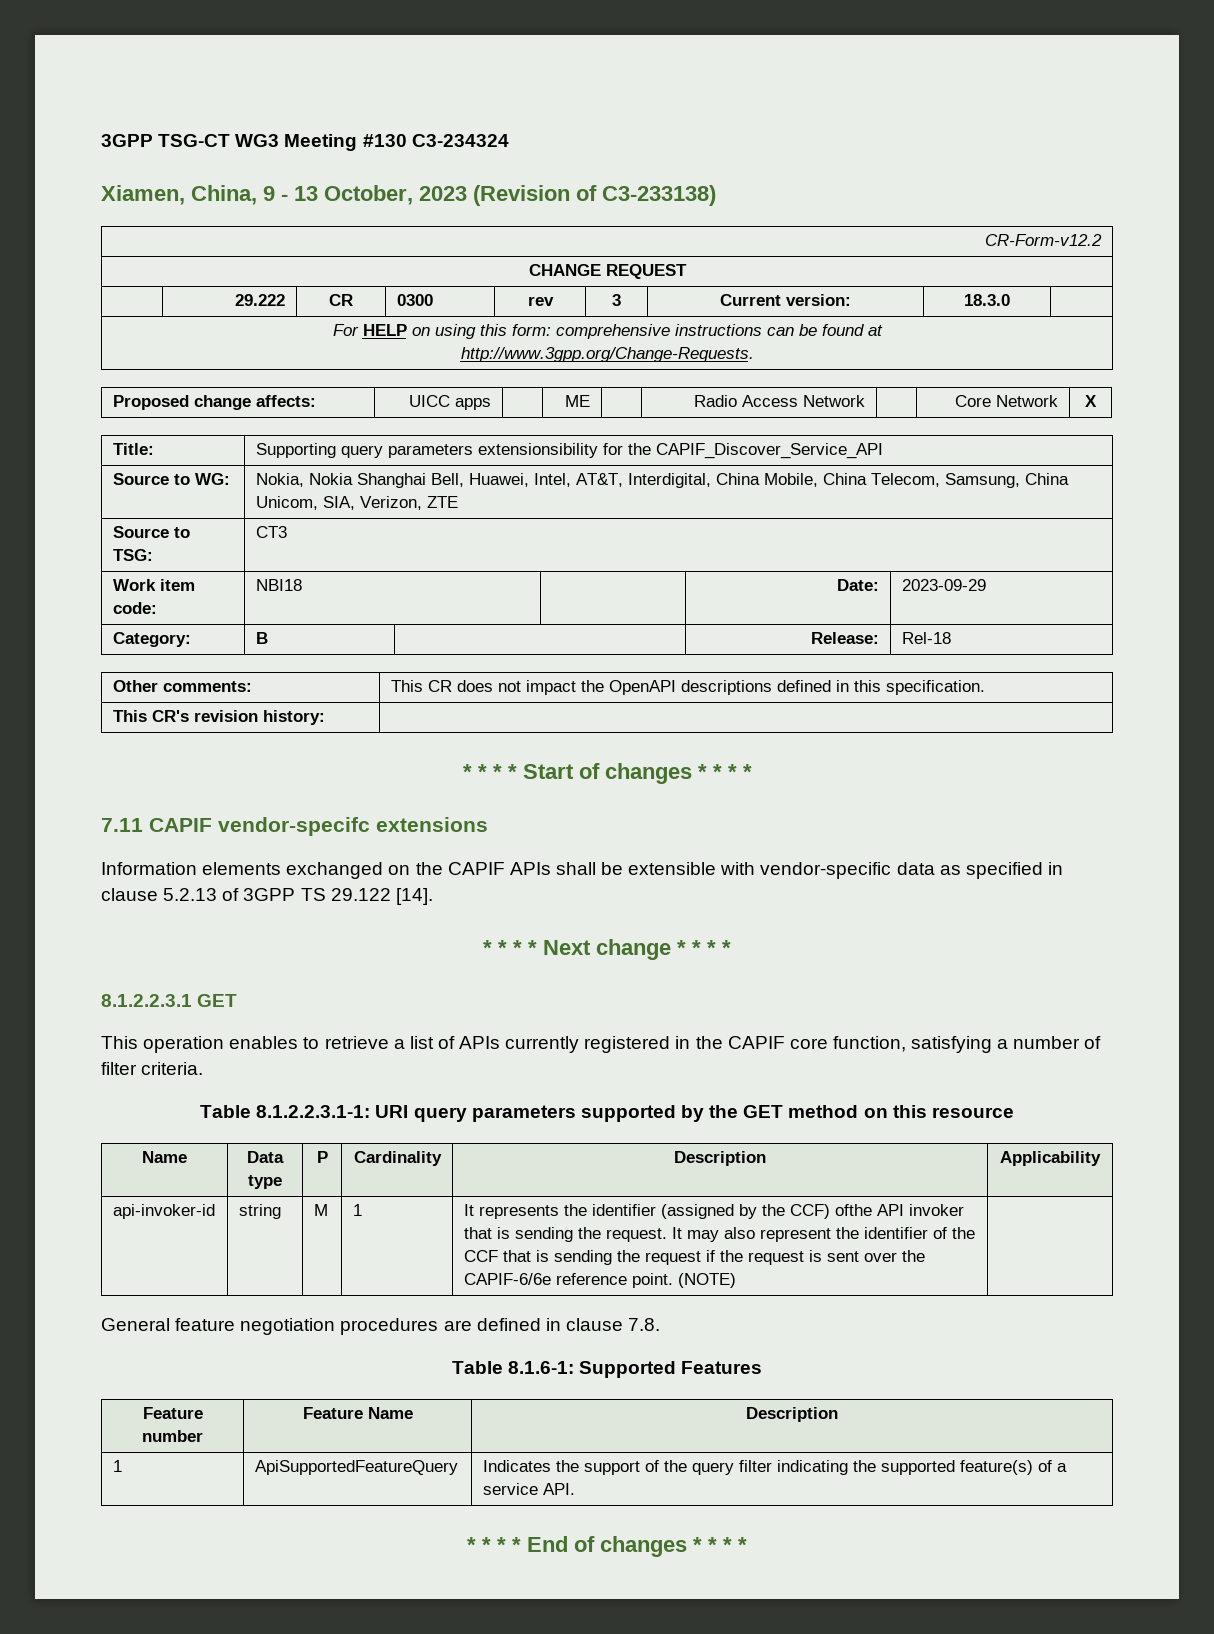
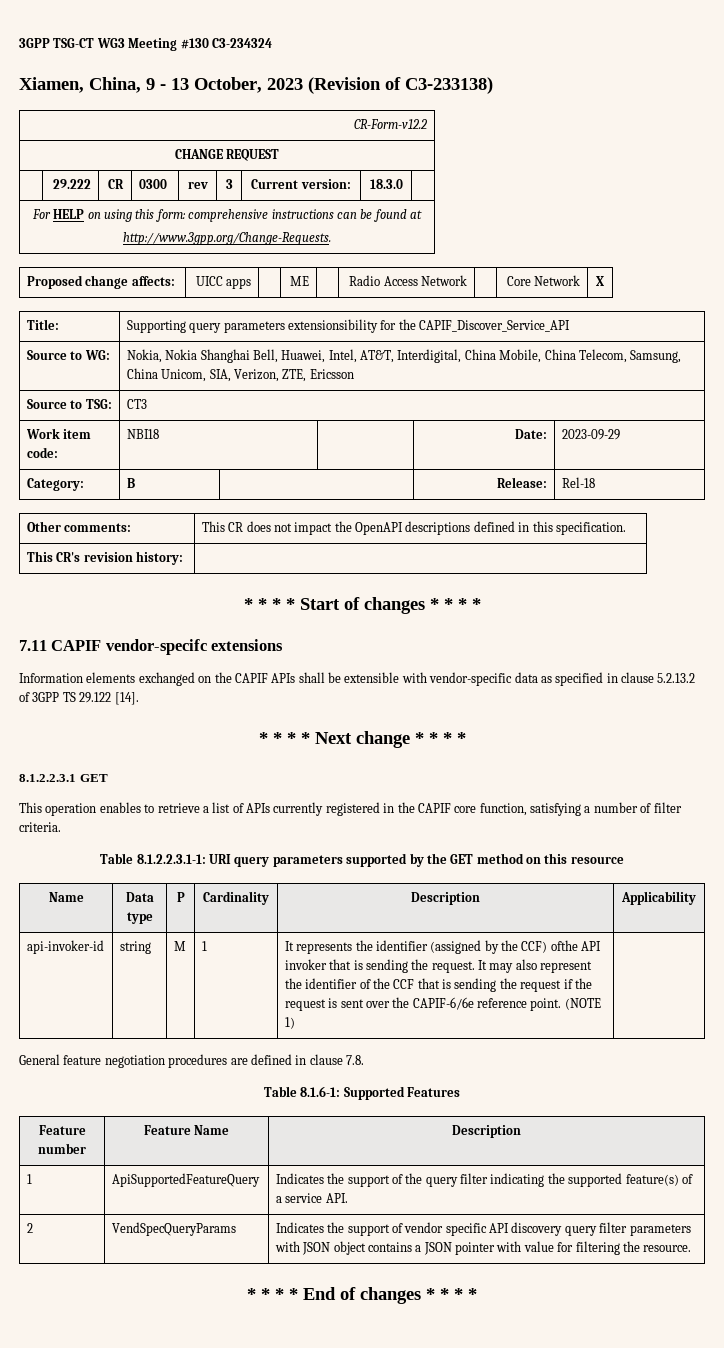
[426,496,458,508] ZTE -> [282,369,354,382] ZTE, Ericsson
[163,888,218,901] 5.2.13 -> [657,673,696,683] 5.2.13.2
[677,1273,736,1288] (NOTE) -> [564,998,601,1010] [284,1017,295,1029] (NOTE 1)
(575, 1489) none -> [26,1223,33,1233] [111,1222,236,1236] [275,1222,691,1236] [274,1241,692,1255] // 2 | VendSpecQueryParams | Indicates the support of vendor specific API discovery query filter parameters with JSON object contains a JSON pointer with value for filtering the resource.

